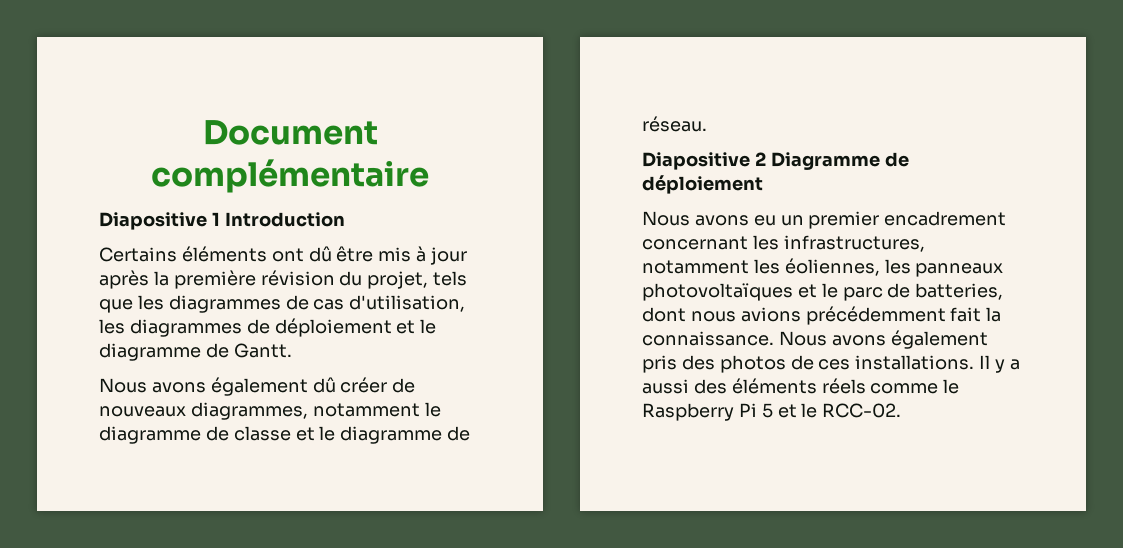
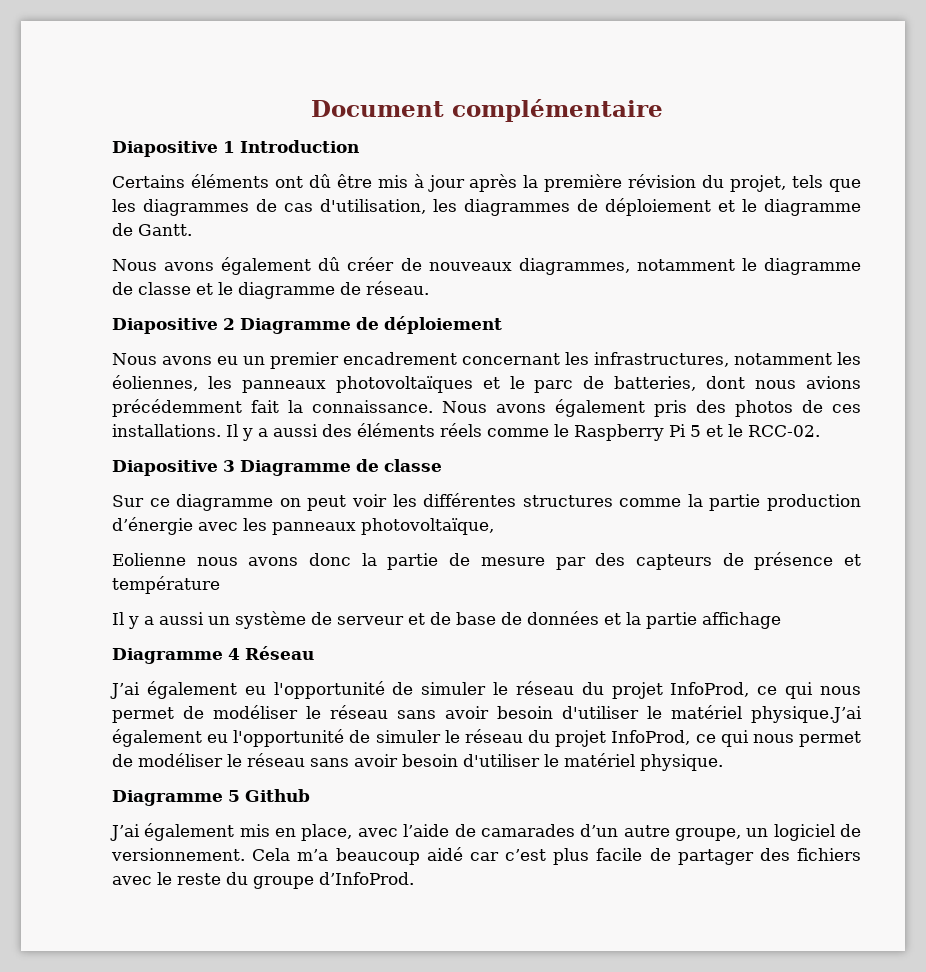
(902, 410) none -> [112,459,442,476] [112,493,862,511] [112,517,494,535] [112,552,862,570] [112,576,220,594] [112,611,781,629] [112,646,314,664] [110,681,861,699] [112,705,862,723] [112,729,861,747] [112,753,723,771] [112,789,310,806] [110,823,861,841] [111,847,861,865] [112,872,414,889] // Diapositive 3 Diagramme de classe // Sur ce diagramme on peut voir les différentes structures comme la partie production d’énergie avec les panneaux photovoltaïque, // Eolienne nous avons donc la partie de mesure par des capteurs de présence et température // Il y a aussi un système de serveur et de base de données et la partie affichage // Diagramme 4 Réseau // J’ai également eu l'opportunité de simuler le réseau du projet InfoProd, ce qui nous permet de modéliser le réseau sans avoir besoin d'utiliser le matériel physique.J’ai également eu l'opportunité de simuler le réseau du projet InfoProd, ce qui nous permet de modéliser le réseau sans avoir besoin d'utiliser le matériel physique. // Diagramme 5 Github // J’ai également mis en place, avec l’aide de camarades d’un autre groupe, un logiciel de versionnement. Cela m’a beaucoup aidé car c’est plus facile de partager des fichiers avec le reste du groupe d’InfoProd.

